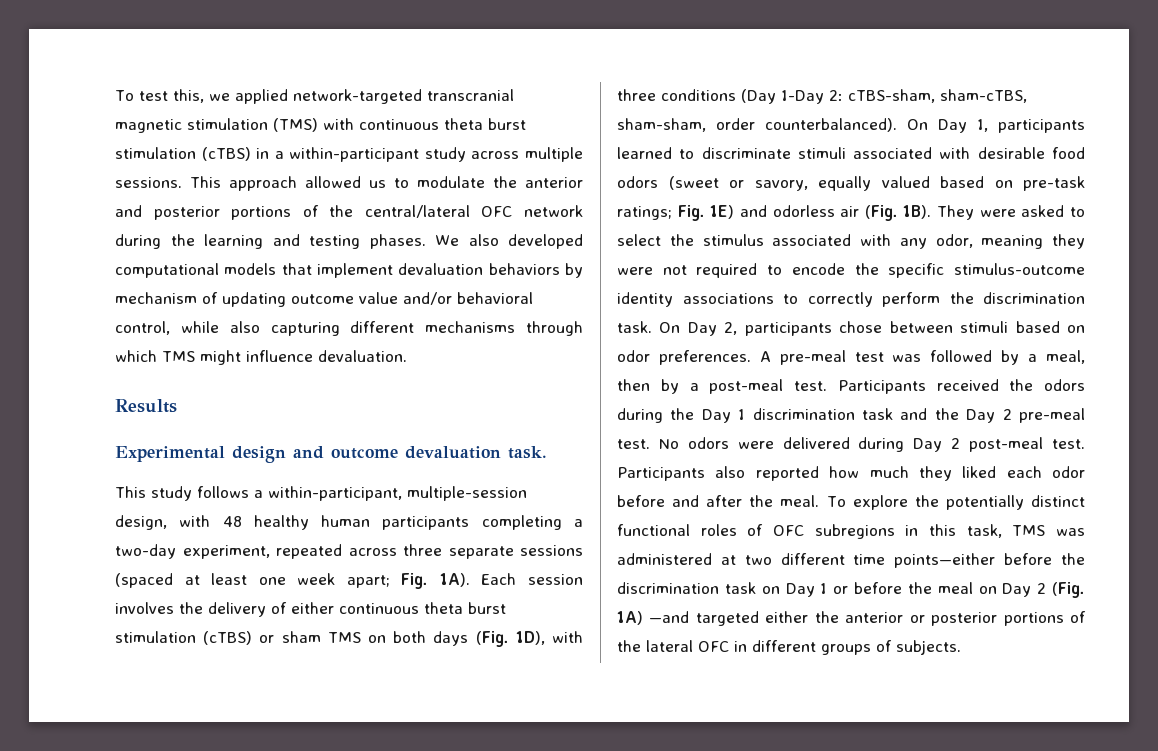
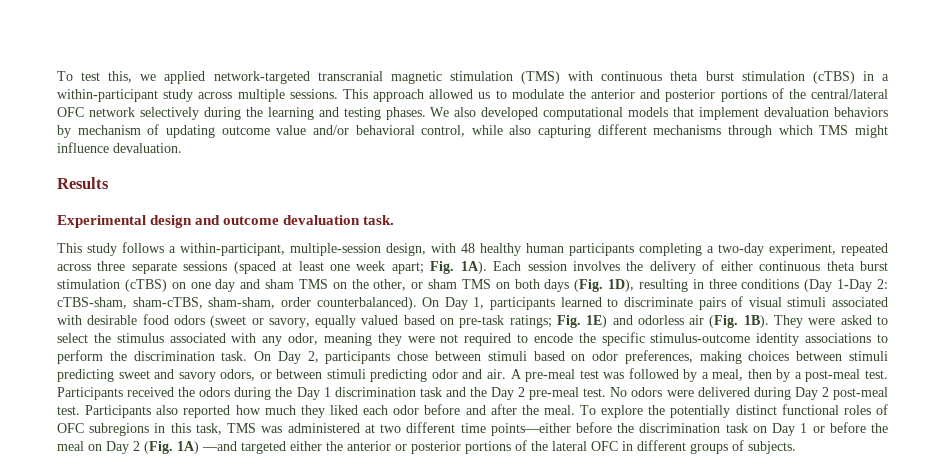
(583, 211) none -> [139,107,199,120] selectively
(253, 638) none -> [171,279,407,292] on one day and sham TMS on the other,
[551,631,583,643] with -> [638,279,704,292] resulting in
(791, 153) none -> [698,296,782,310] pairs of visual
[807,292,873,307] correctly -> (889, 338) none
[658,350,751,365] preferences. -> [624,350,889,364] [57,369,506,382] preferences, making choices between stimuli predicting sweet and savory odors, or between stimuli predicting odor and air.

